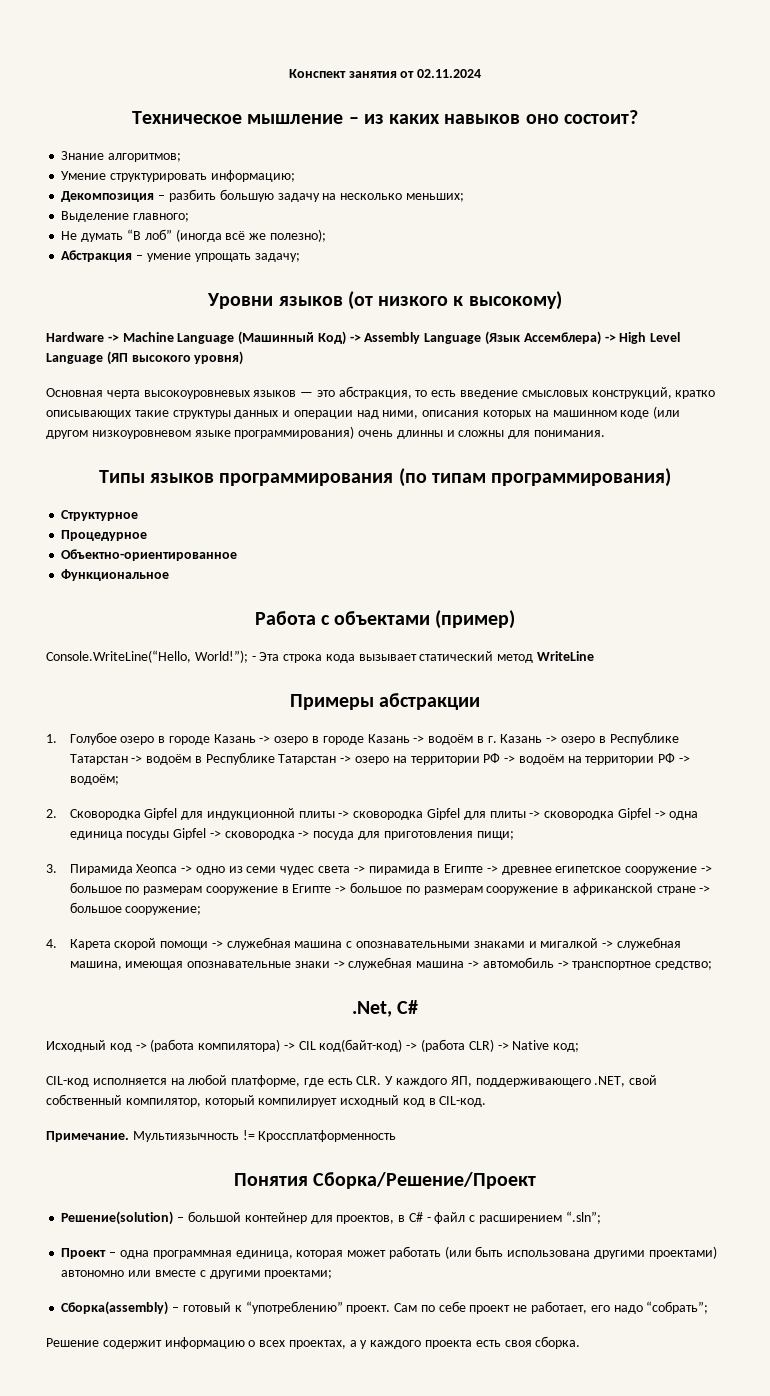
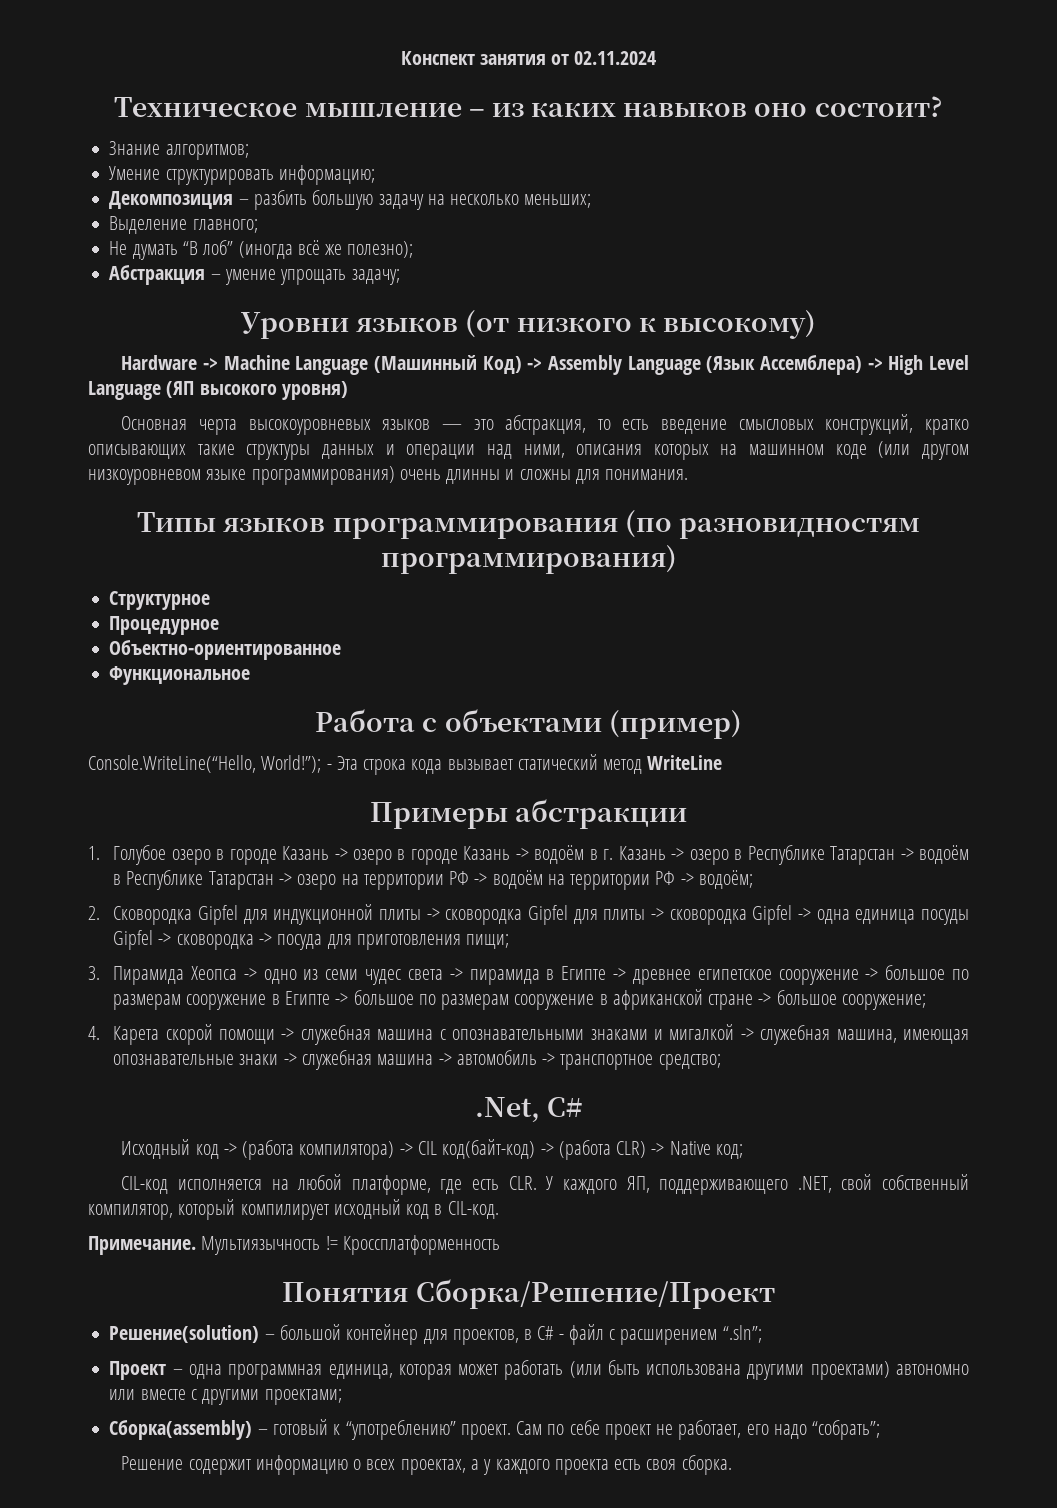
[431,473,486,483] типам -> [678,518,920,539] разновидностям

